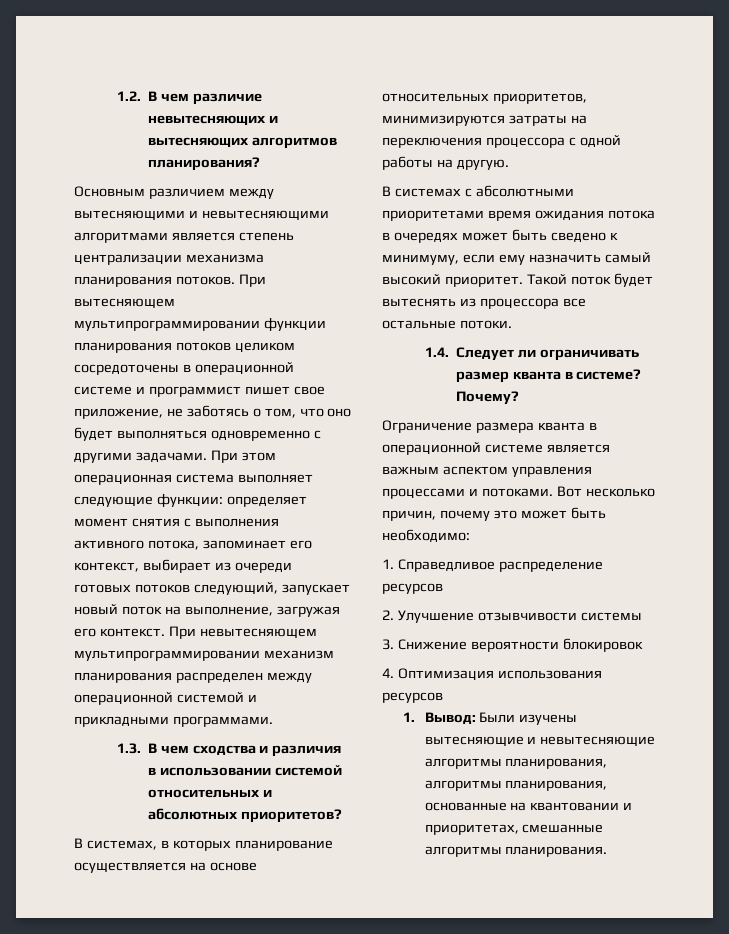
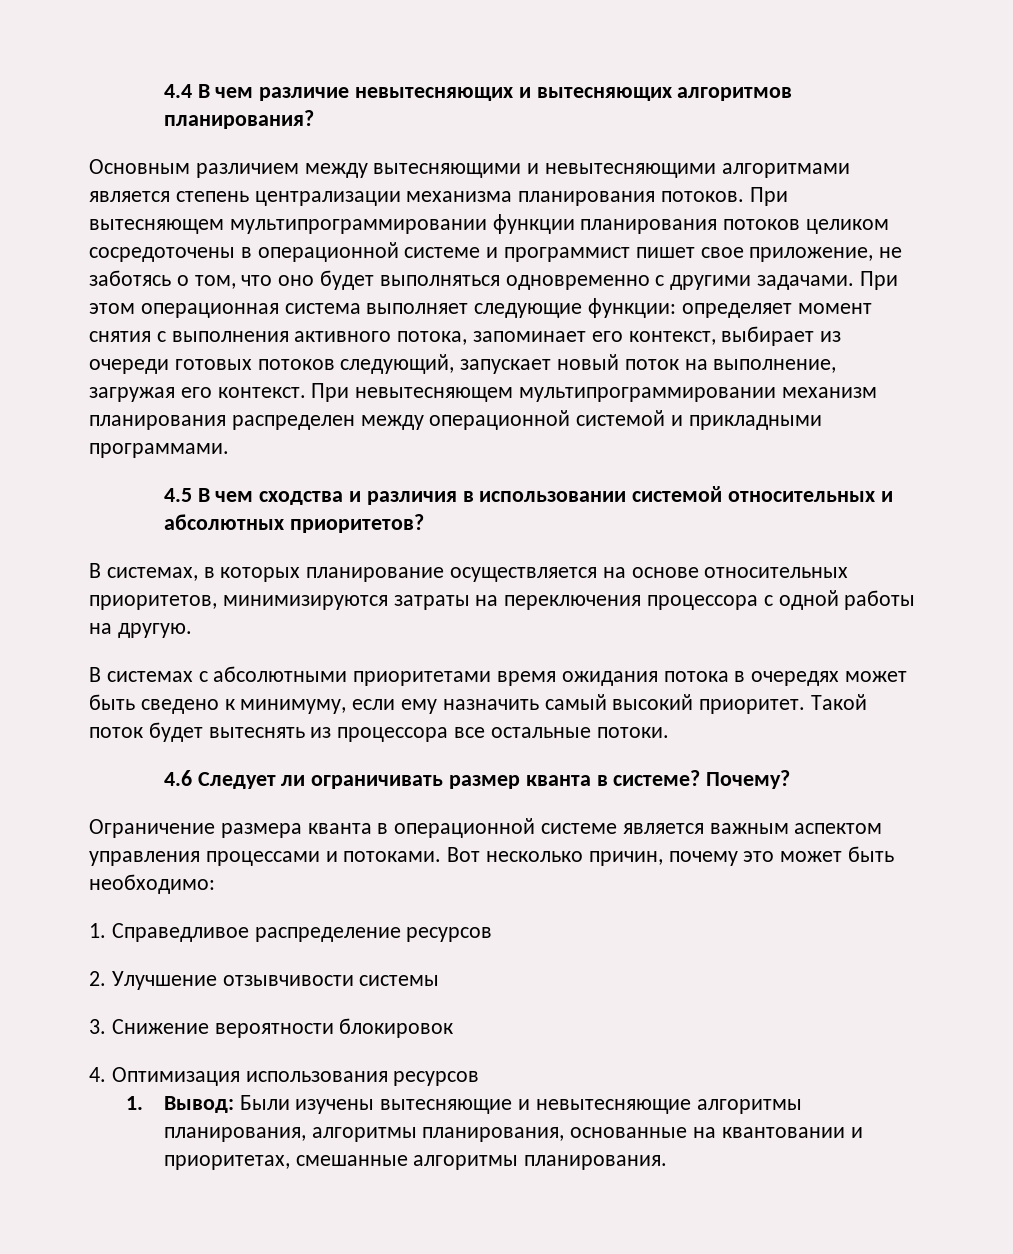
[116,91,141,101] 1.2. -> [163,84,192,98] 4.4
[116,743,141,754] 1.3. -> [163,488,192,502] 4.5
[424,347,449,357] 1.4. -> [163,770,192,786] 4.6

